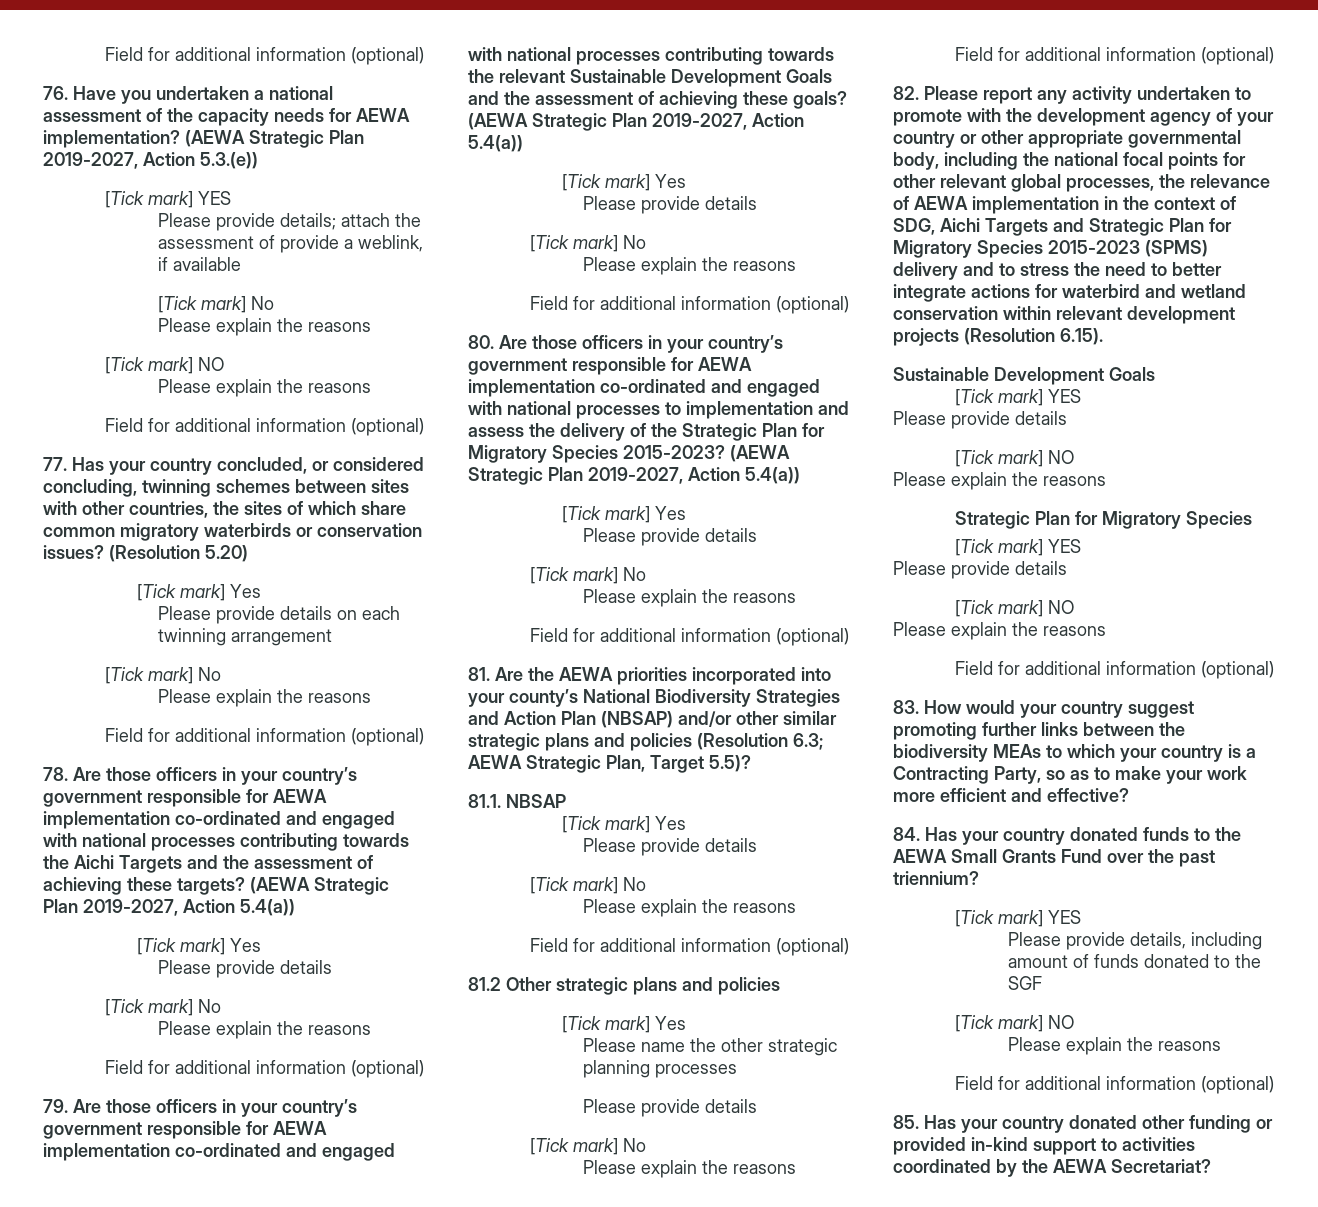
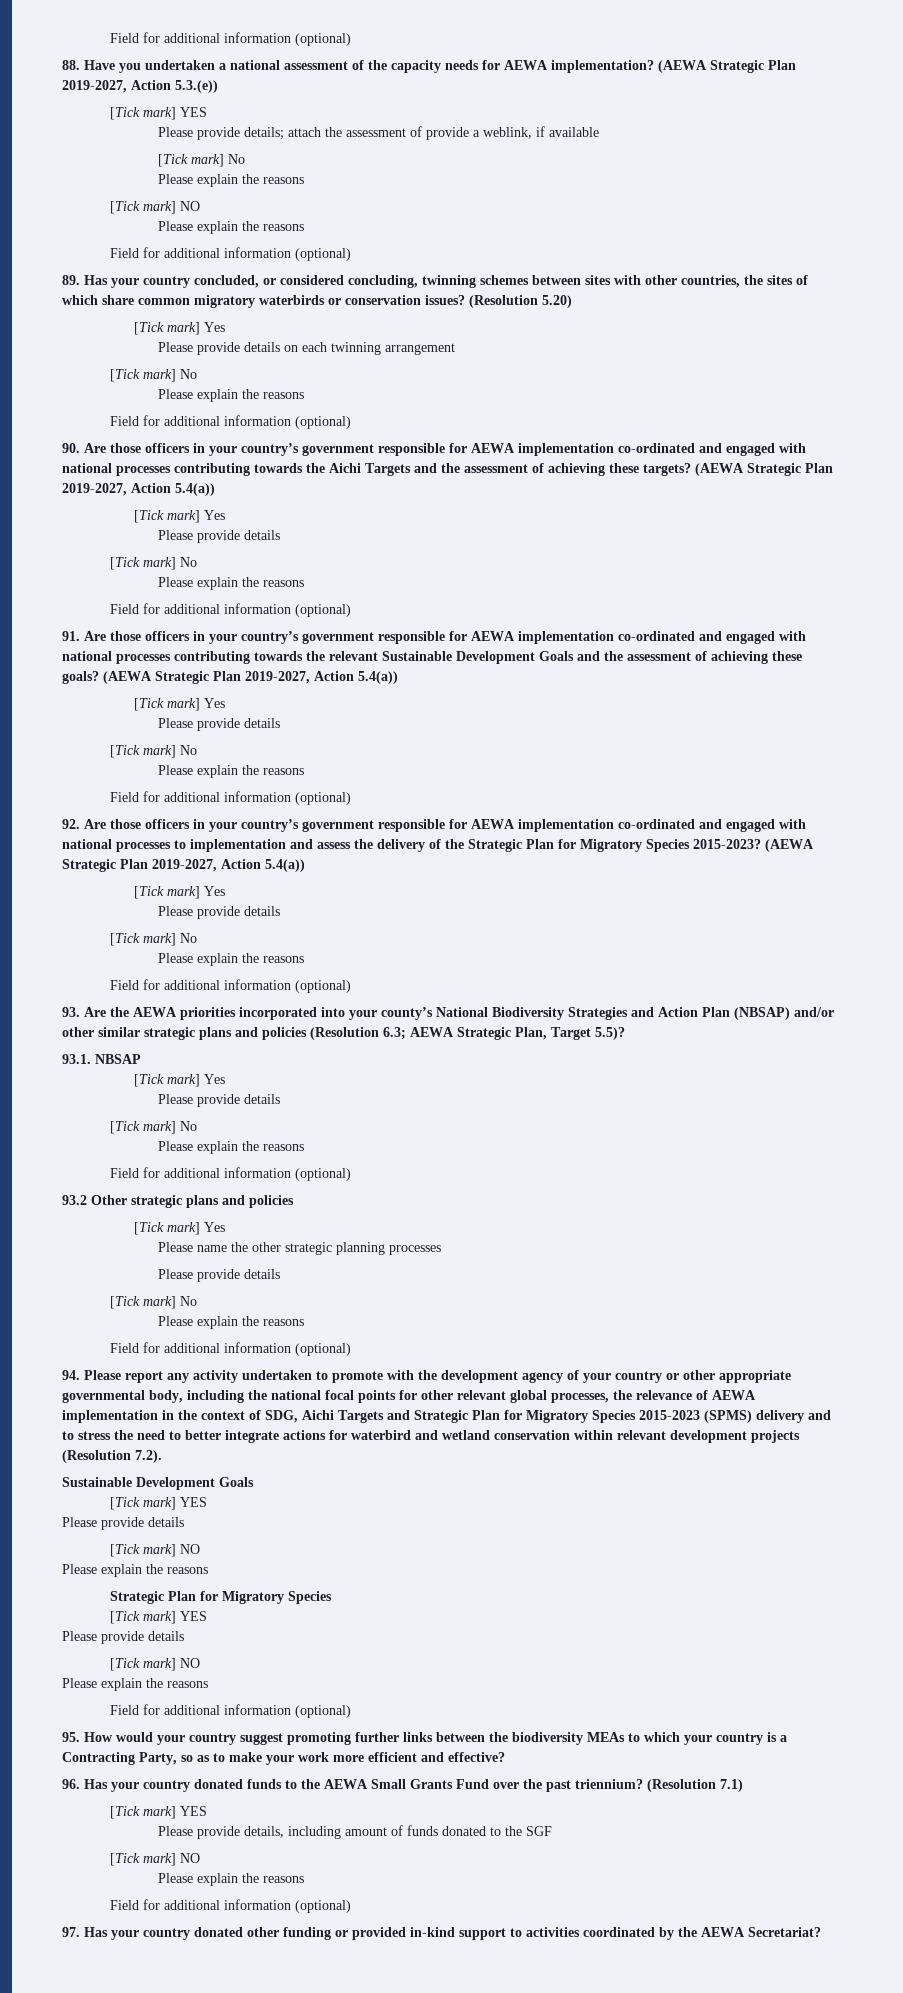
[105,47,425,65] [43,86,68,100] Field for additional information (optional) // 76. -> [109,32,351,46] [62,60,80,70] Field for additional information (optional) // 88.
[43,457,67,471] 77. -> [62,275,80,285] 89.
[43,767,68,781] 78. -> [62,443,80,453] 90.
[43,1099,68,1113] 79. -> [62,631,80,641] 91.
[468,335,494,349] 80. -> [62,819,80,829] 92.
[468,667,490,681] 81. -> [62,1007,80,1017] 93.
[468,794,501,808] 81.1. -> [62,1054,91,1064] 93.1.
[468,977,501,991] 81.2 -> [62,1195,87,1205] 93.2
[893,86,919,100] 82. -> [62,1370,80,1380] 94.
[1060,328,1103,345] 6.15). -> [135,1450,162,1463] 7.2).
[893,700,919,714] 83. -> [62,1732,80,1742] 95.
[893,827,920,841] 84. -> [62,1779,80,1789] 96.
(979, 878) none -> [647,1779,743,1792] (Resolution 7.1)
[893,1115,919,1129] 85. -> [62,1927,80,1937] 97.

